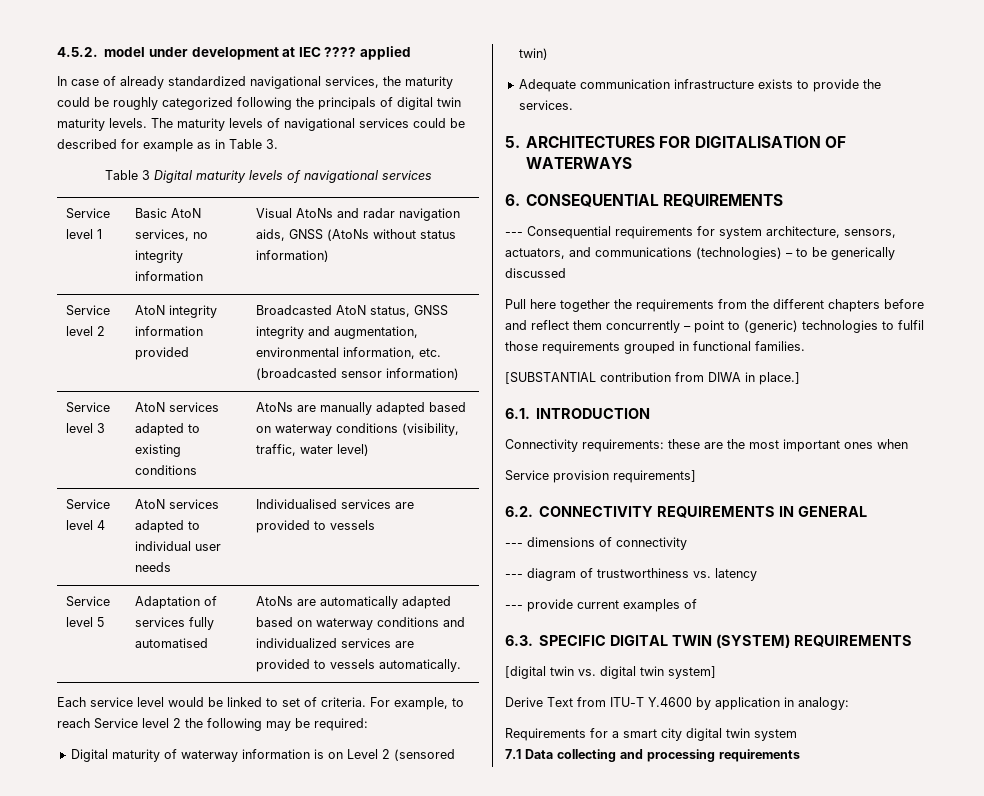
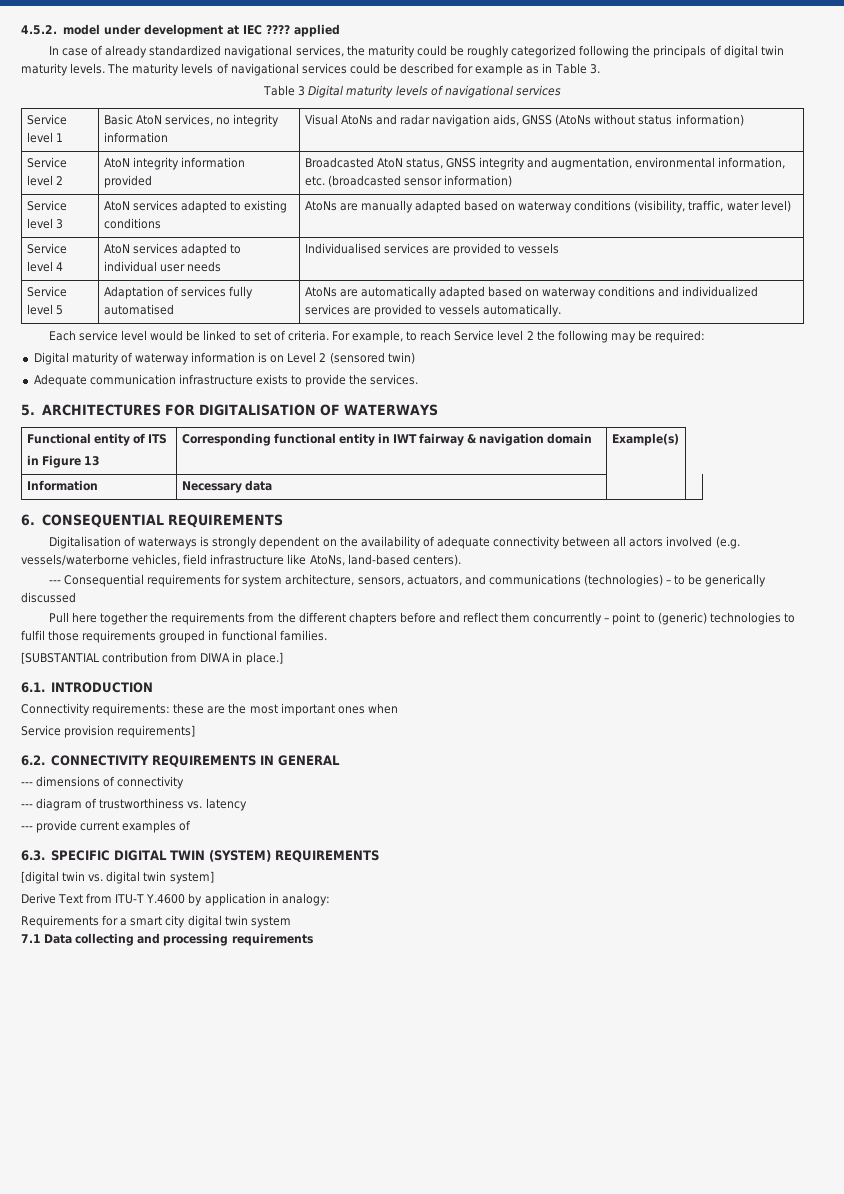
[505,194,784,207] // 6. CONSEQUENTIAL REQUIREMENTS -> [26,433,167,446] [26,455,100,468] [181,433,593,446] [611,433,679,446] [26,480,98,491] [181,480,272,493] [21,514,284,528] [48,536,740,549] [21,554,461,566] // Functional entity of ITS // in Figure 13 | Corresponding functional entity in IWT fairway & navigation domain | Example(s) // Information | Necessary data | | // 6. CONSEQUENTIAL REQUIREMENTS // Digitalisation of waterways is strongly dependent on the availability of adequate connectivity between all actors involved (e.g. vessels/waterborne vehicles, field infrastructure like AtoNs, land-based centers).

